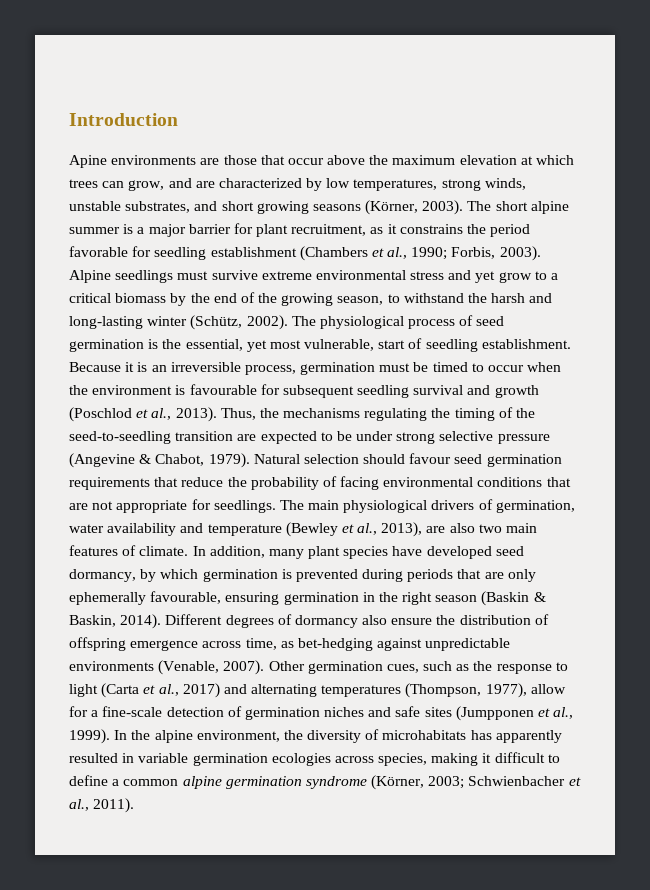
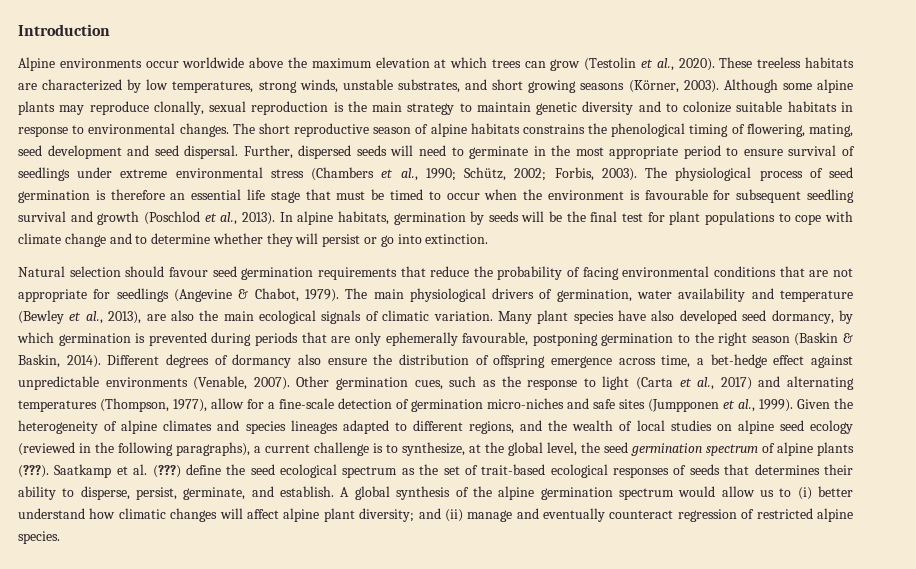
[69,155,324,168] Apine environments are those that occur -> [18,57,245,71] Alpine environments occur worldwide
[128,178,192,191] grow, and -> [550,57,854,71] grow (Testolin et al., 2020). These treeless habitats
[467,201,569,214] [69,223,531,237] [69,246,541,261] [69,270,559,283] [69,292,553,306] [69,315,288,330] The short alpine summer is a major barrier for plant recruitment, as it constrains the period favorable for seedling establishment (Chambers et al., 1990; Forbis, 2003). Alpine seedlings must survive extreme environmental stress and yet grow to a critical biomass by the end of the growing season, to withstand the harsh and long-lasting winter (Schütz, 2002). -> [723,79,854,93] [18,101,854,115] [18,123,853,137] [18,145,855,159] [18,167,637,181] Although some alpine plants may reproduce clonally, sexual reproduction is the main strategy to maintain genetic diversity and to colonize suitable habitats in response to environmental changes. The short reproductive season of alpine habitats constrains the phenological timing of flowering, mating, seed development and seed dispersal. Further, dispersed seeds will need to germinate in the most appropriate period to ensure survival of seedlings under extreme environmental stress (Chambers et al., 1990; Schütz, 2002; Forbis, 2003).
[162,338,571,352] [69,362,376,375] the essential, yet most vulnerable, start of seedling establishment. Because it is an irreversible process, germination -> [110,189,331,203] therefore an essential life stage that
[220,407,536,421] [69,431,550,444] [69,453,250,468] Thus, the mechanisms regulating the timing of the seed-to-seedling transition are expected to be under strong selective pressure (Angevine & Chabot, 1979). -> [279,211,854,225] [18,233,489,247] In alpine habitats, germination by seeds will be the final test for plant populations to cope with climate change and to determine whether they will persist or go into extinction. //
[213,500,276,513] seedlings. -> [116,288,339,302] seedlings (Angevine & Chabot, 1979).
[478,523,538,533] [69,545,304,559] two main features of climate. In addition, many -> [199,310,532,324] the main ecological signals of climatic variation. Many
(423, 551) none -> [651,310,675,321] also
[225,592,375,605] ensuring germination in -> [532,333,690,346] postponing germination to
[280,638,373,651] as bet-hedging -> [697,354,805,368] a bet-hedge effect
[324,707,365,717] niches -> [487,398,564,409] micro-niches
[114,729,562,743] [69,752,560,766] [69,775,581,790] [69,798,135,813] In the alpine environment, the diversity of microhabitats has apparently resulted in variable germination ecologies across species, making it difficult to define a common alpine germination syndrome (Körner, 2003; Schwienbacher et al., 2011). -> [797,398,853,409] [18,420,854,434] [18,442,854,456] [18,464,854,478] [18,486,854,500] [18,508,854,522] [18,531,60,544] Given the heterogeneity of alpine climates and species lineages adapted to different regions, and the wealth of local studies on alpine seed ecology (reviewed in the following paragraphs), a current challenge is to synthesize, at the global level, the seed germination spectrum of alpine plants (???). Saatkamp et al. (???) define the seed ecological spectrum as the set of trait-based ecological responses of seeds that determines their ability to disperse, persist, germinate, and establish. A global synthesis of the alpine germination spectrum would allow us to (i) better understand how climatic changes will affect alpine plant diversity; and (ii) manage and eventually counteract regression of restricted alpine species.

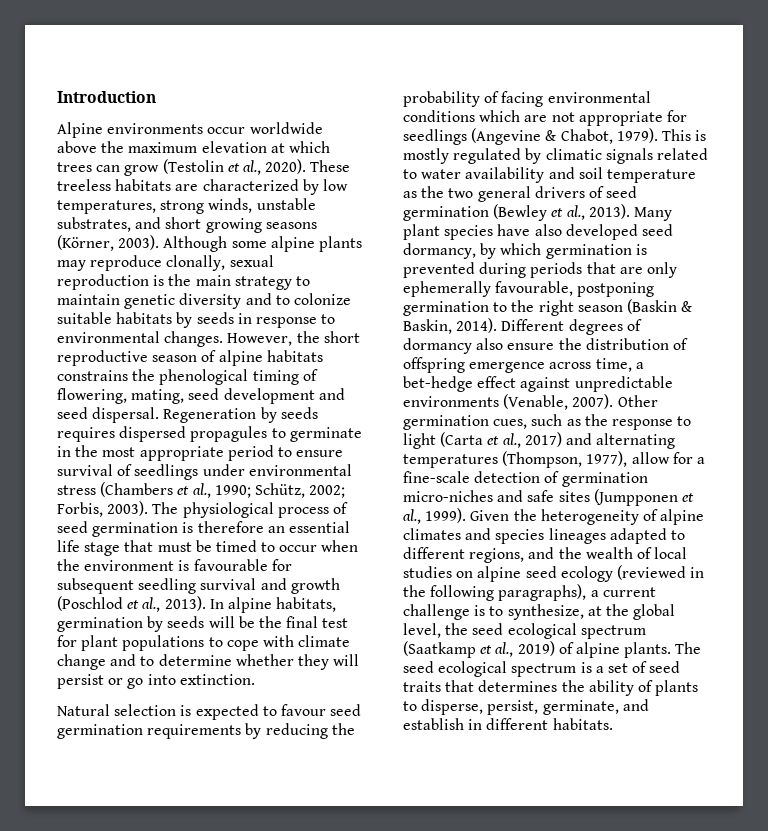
(837, 106) none -> [176,312,234,328] by seeds
[232,123,255,134] The -> [227,331,320,346] However, the
[243,145,446,159] Further, dispersed seeds will need -> [163,407,318,423] [57,426,268,442] Regeneration by seeds requires dispersed propagules
[120,169,168,178] extreme -> (245, 470) none
[125,266,165,277] should -> [180,704,277,720] is expected to
[400,266,470,277] that reduce -> [245,723,328,739] by reducing
[779,266,805,277] that -> [479,110,521,122] which
[345,288,853,302] [18,310,493,324] The main physiological drivers of germination, water availability and temperature (Bewley et al., 2013), are also the main ecological signals of climatic variation. -> [661,129,707,141] [403,148,708,164] [403,167,696,183] [403,186,638,202] [403,204,630,221] This is mostly regulated by climatic signals related to water availability and soil temperature as the two general drivers of seed germination (Bewley et al., 2013).
[631,442,854,456] [18,464,854,478] [18,486,56,500] germination spectrum of alpine plants (???). Saatkamp et al. (???) define the seed ecological spectrum as the set of trait-based ecological responses of seeds that determines their ability -> [507,623,646,639] [403,641,702,658] [403,661,681,677] [403,680,699,696] ecological spectrum (Saatkamp et al., 2019) of alpine plants. The seed ecological spectrum is a set of seed traits that determines the ability of plants
[280,486,854,500] [18,508,854,522] [18,531,60,544] establish. A global synthesis of the alpine germination spectrum would allow us to (i) better understand how climatic changes will affect alpine plant diversity; and (ii) manage and eventually counteract regression of restricted alpine species. -> [403,718,613,730] establish in different habitats.

